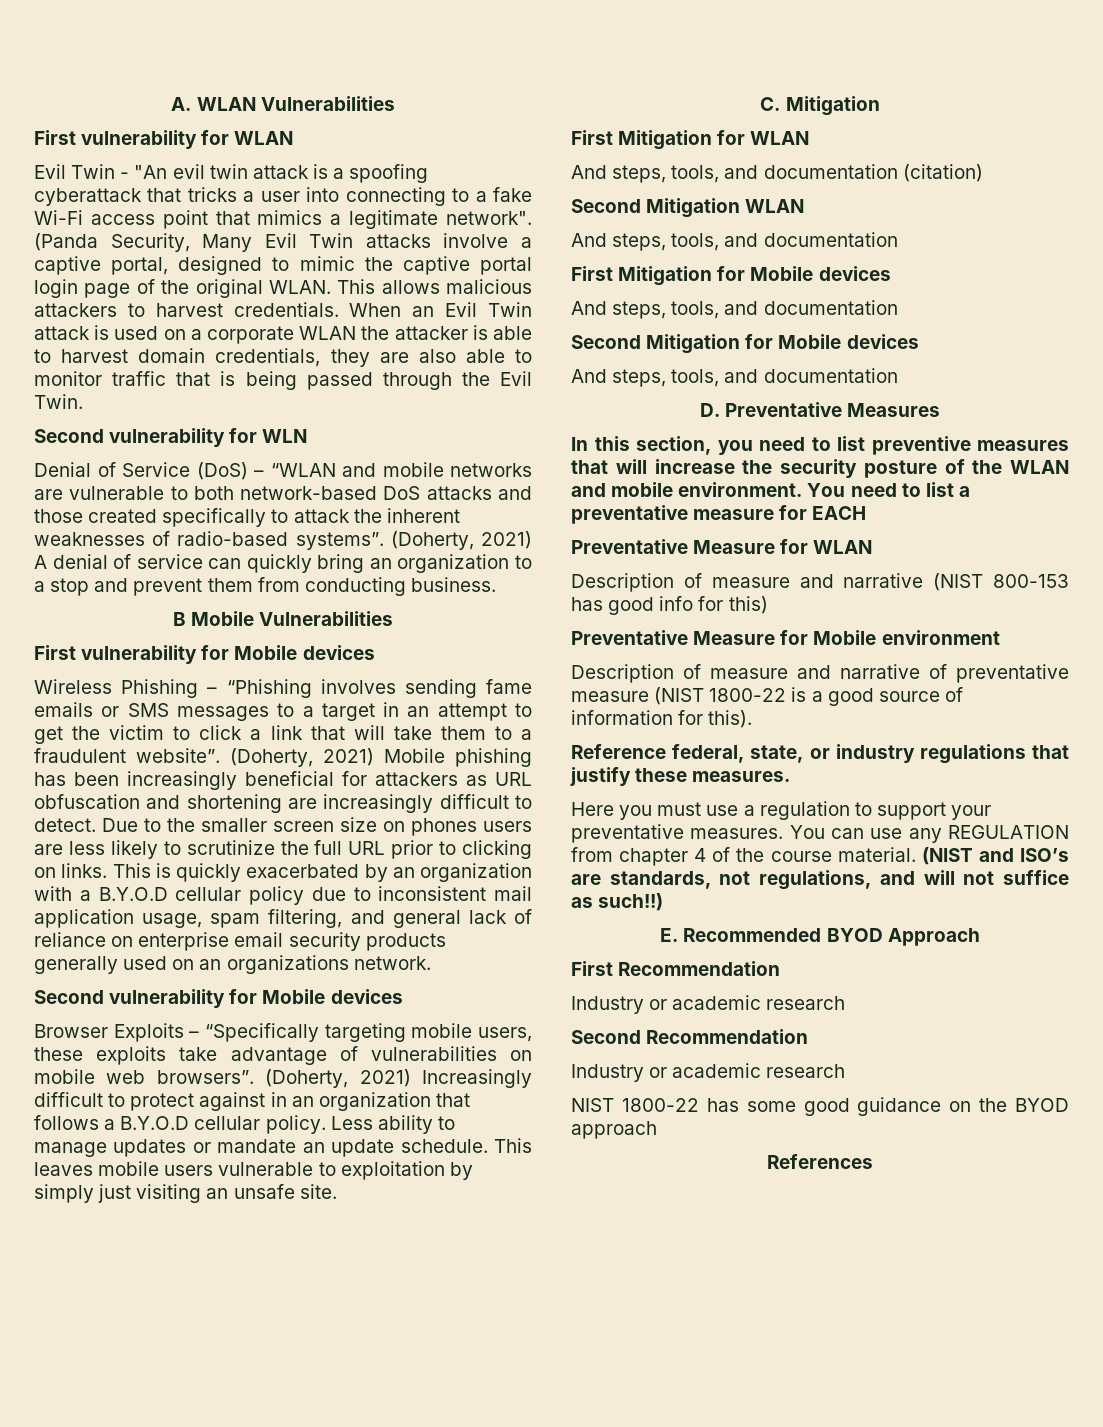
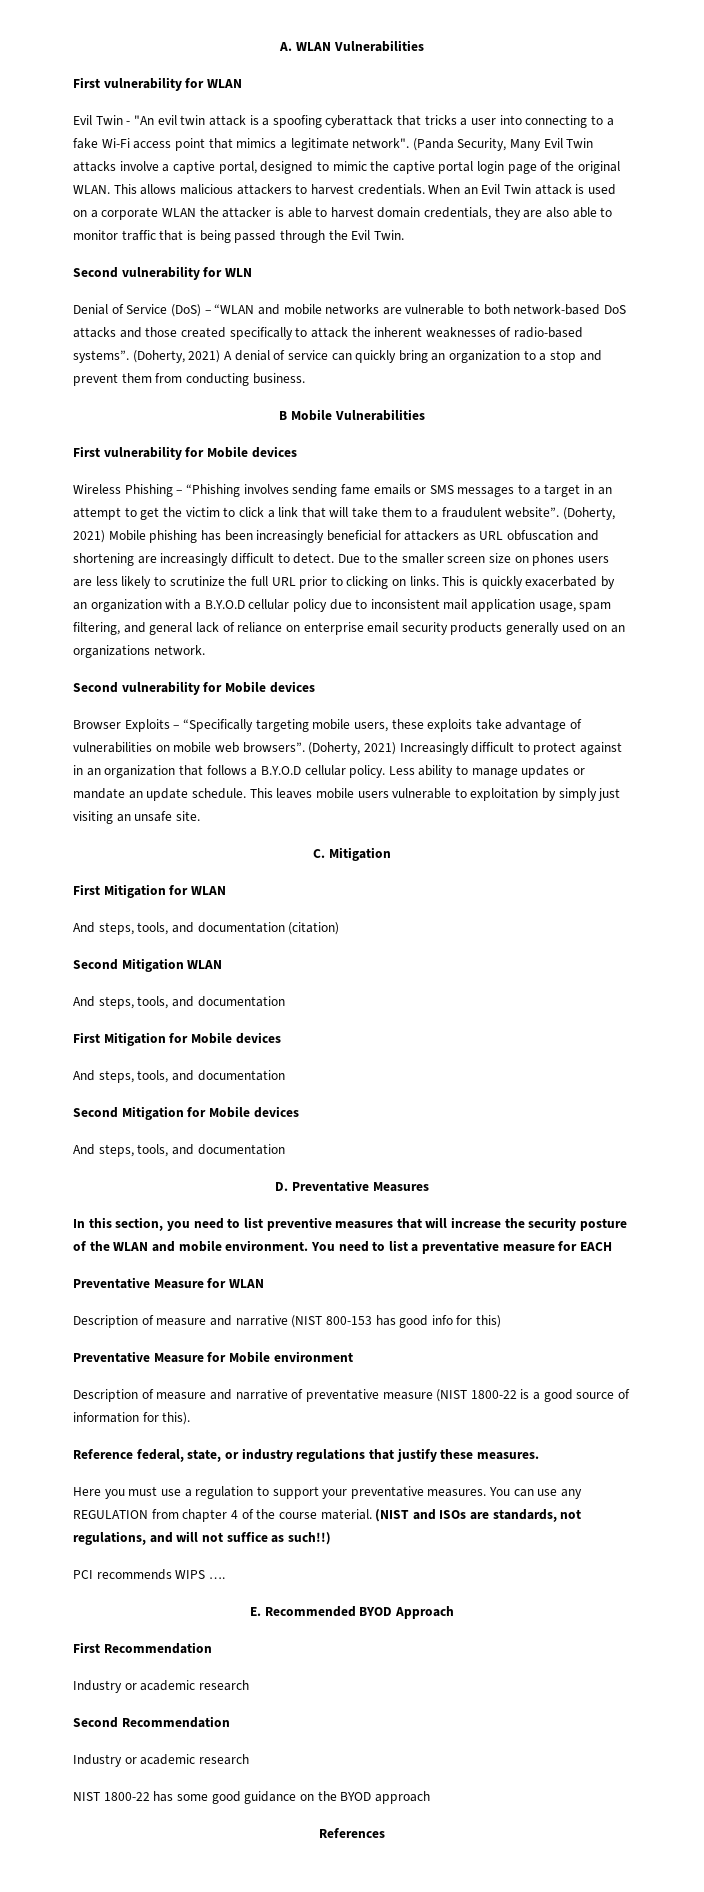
[1019,848,1069,862] ISO’s -> [439,1510,467,1519] ISOs
(664, 902) none -> [73,1569,225,1580] // PCI recommends WIPS ….

